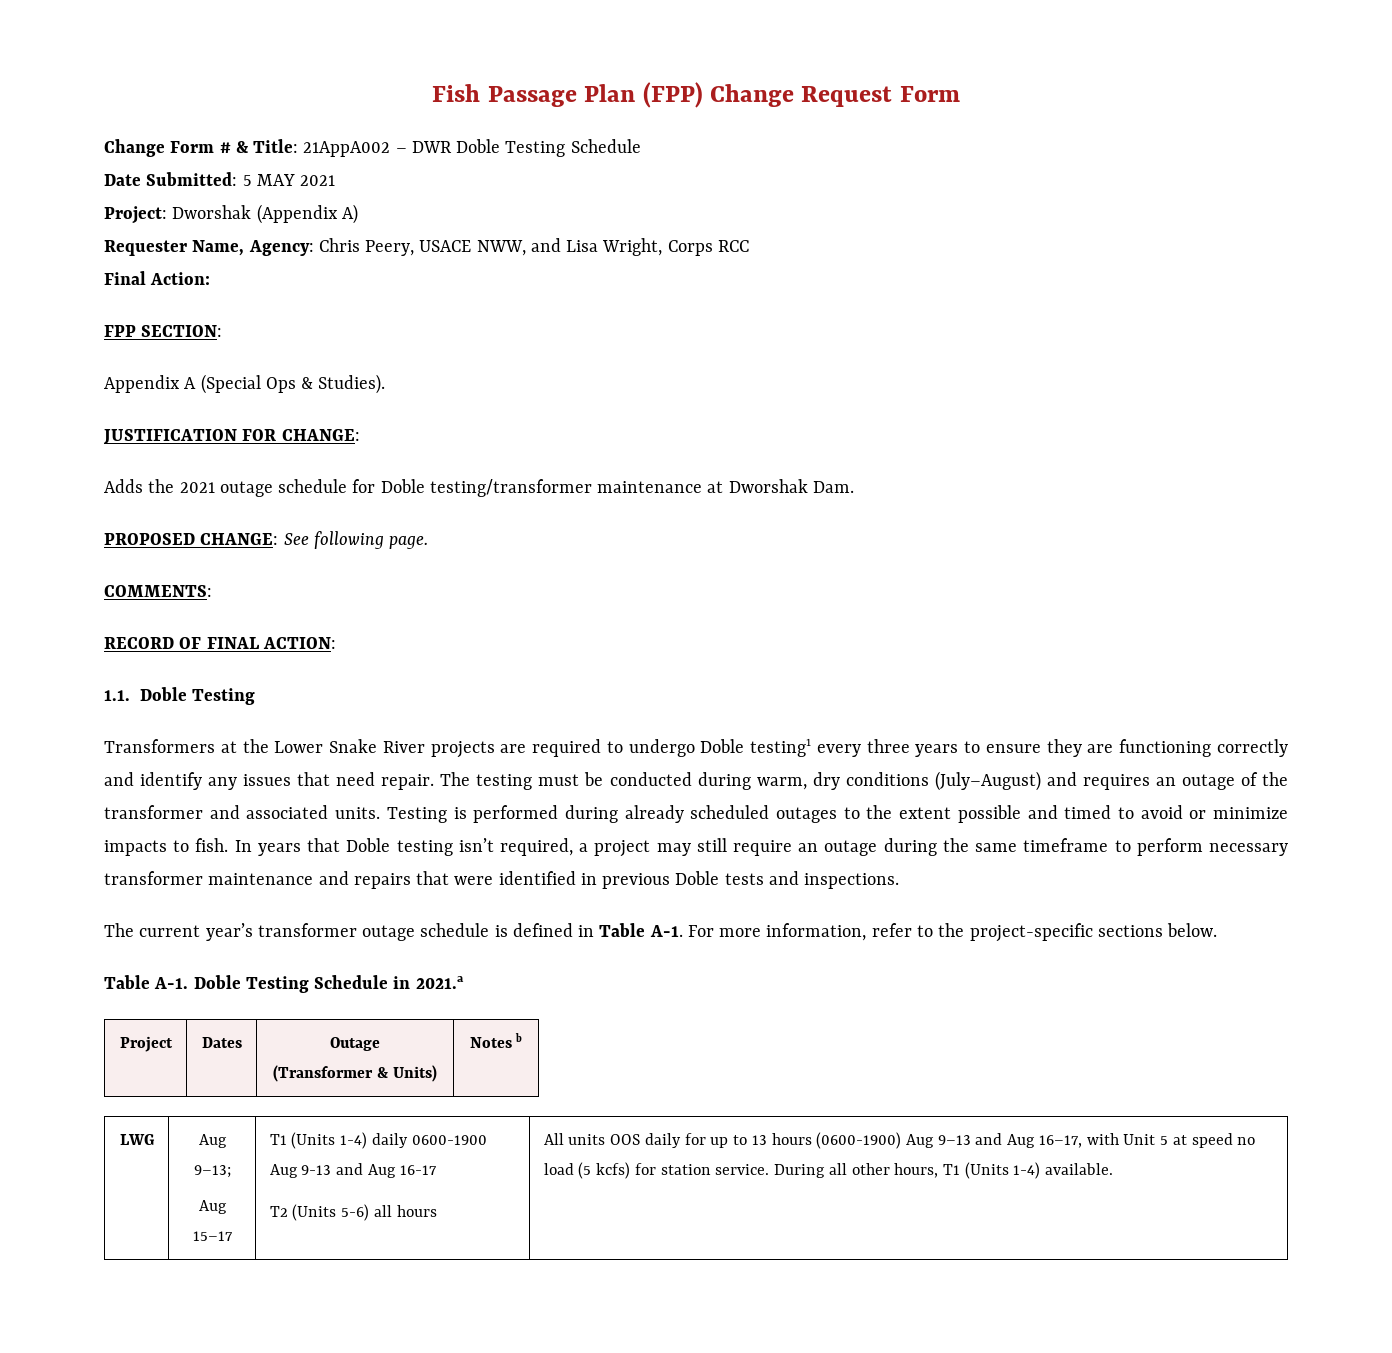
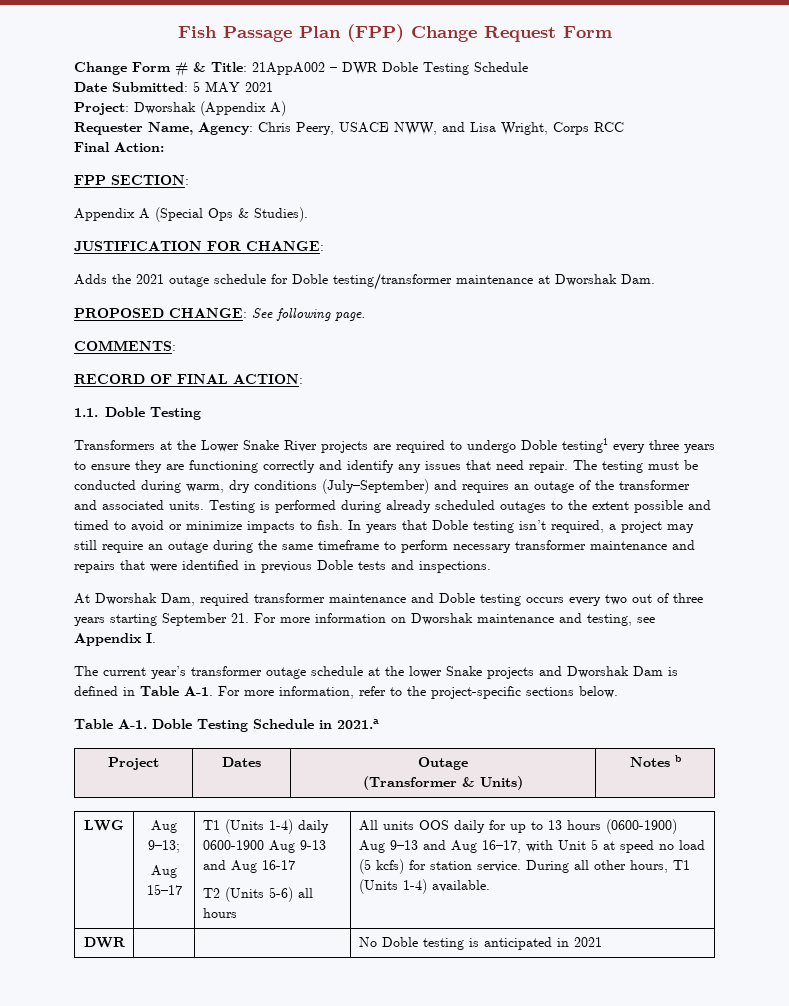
[934,771,1041,791] (July–August) -> [322,479,429,494] (July–September)
(900, 881) none -> [74,593,703,606] [74,613,655,626] [74,633,156,646] // At Dworshak Dam, required transformer maintenance and Doble testing occurs every two out of three years starting September 21. For more information on Dworshak maintenance and testing, see Appendix I.
(490, 930) none -> [368,666,663,679] at the lower Snake projects and Dworshak Dam
(1114, 1169) none -> [83,937,126,948] [358,937,602,950] // DWR | | | No Doble testing is anticipated in 2021

